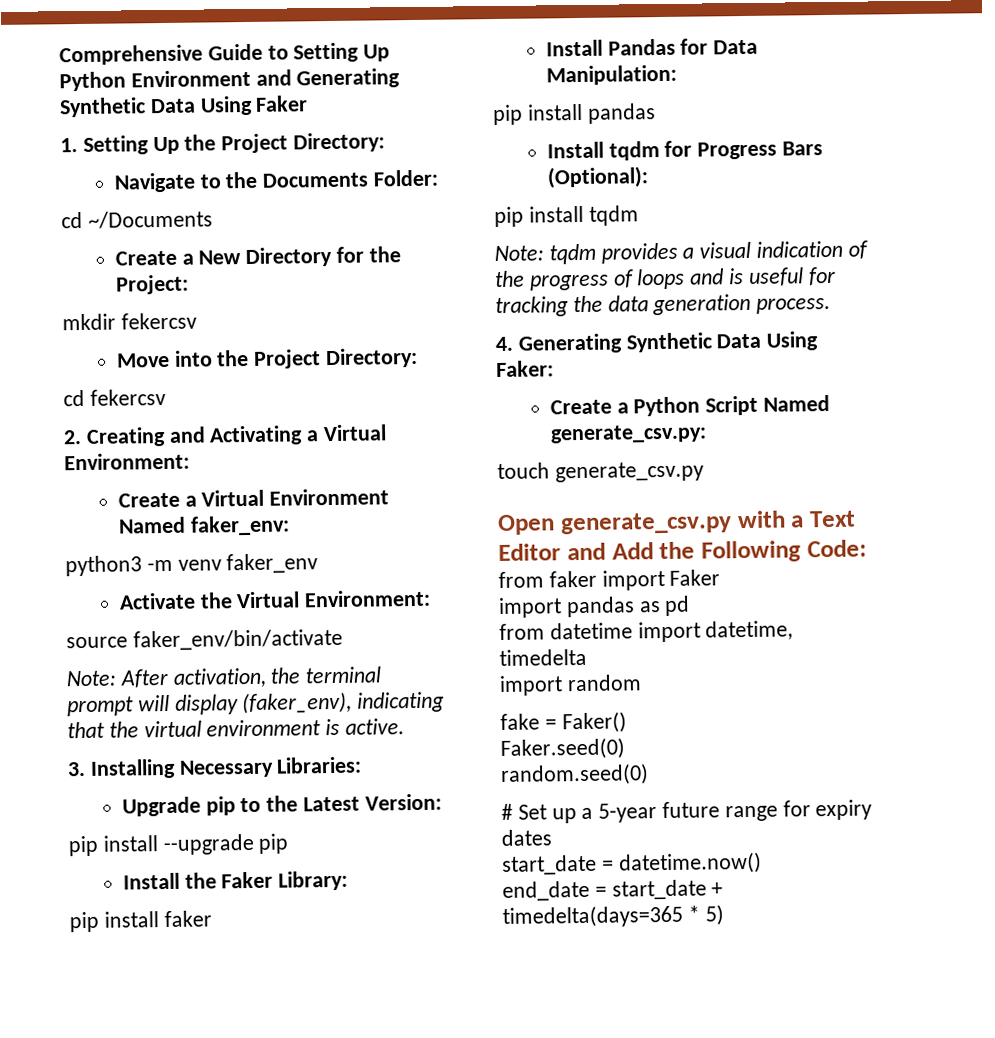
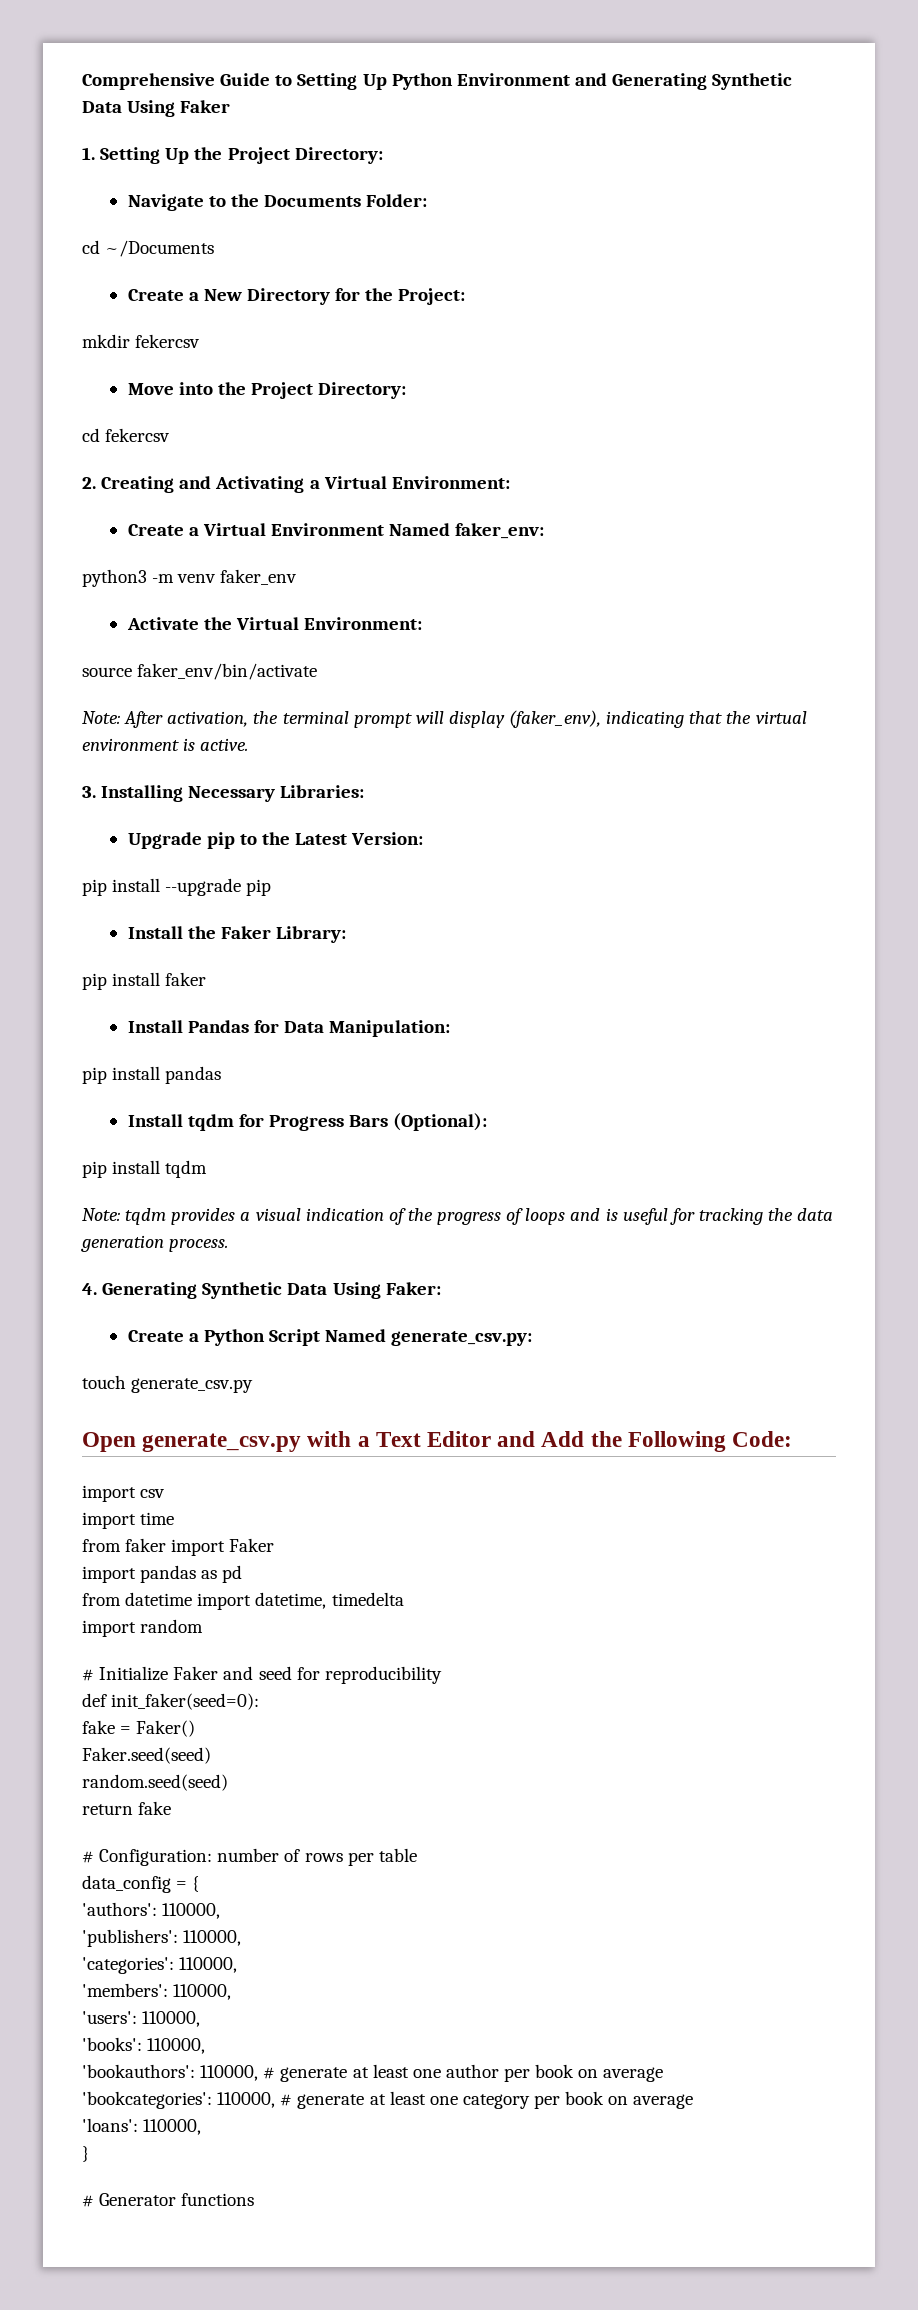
(867, 548) none -> [82,1485,166,1502] [82,1512,175,1529] // import csv // import time
[500,711,627,734] [500,737,625,760] [500,763,649,786] [501,799,873,824] [501,829,552,846] [502,851,762,875] [502,879,724,901] [502,904,724,928] fake = Faker() // Faker.seed(0) // random.seed(0) // # Set up a 5-year future range for expiry dates // start_date = datetime.now() // end_date = start_date + timedelta(days=365 * 5) -> [82,1666,442,1684] [82,1693,260,1710] [82,1720,196,1737] [82,1747,211,1764] [82,1774,228,1791] [82,1801,172,1815] [82,1848,417,1866] [82,1875,200,1893] [82,1902,221,1919] [82,1929,242,1947] [82,1957,238,1974] [82,1983,232,2000] [82,2011,201,2027] [82,2037,206,2054] [82,2064,664,2082] [82,2091,694,2109] [82,2118,202,2135] [82,2146,89,2162] [82,2193,255,2207] # Initialize Faker and seed for reproducibility // def init_faker(seed=0): // fake = Faker() // Faker.seed(seed) // random.seed(seed) // return fake // # Configuration: number of rows per table // data_config = { // 'authors': 110000, // 'publishers': 110000, // 'categories': 110000, // 'members': 110000, // 'users': 110000, // 'books': 110000, // 'bookauthors': 110000, # generate at least one author per book on average // 'bookcategories': 110000, # generate at least one category per book on average // 'loans': 110000, // } // # Generator functions

